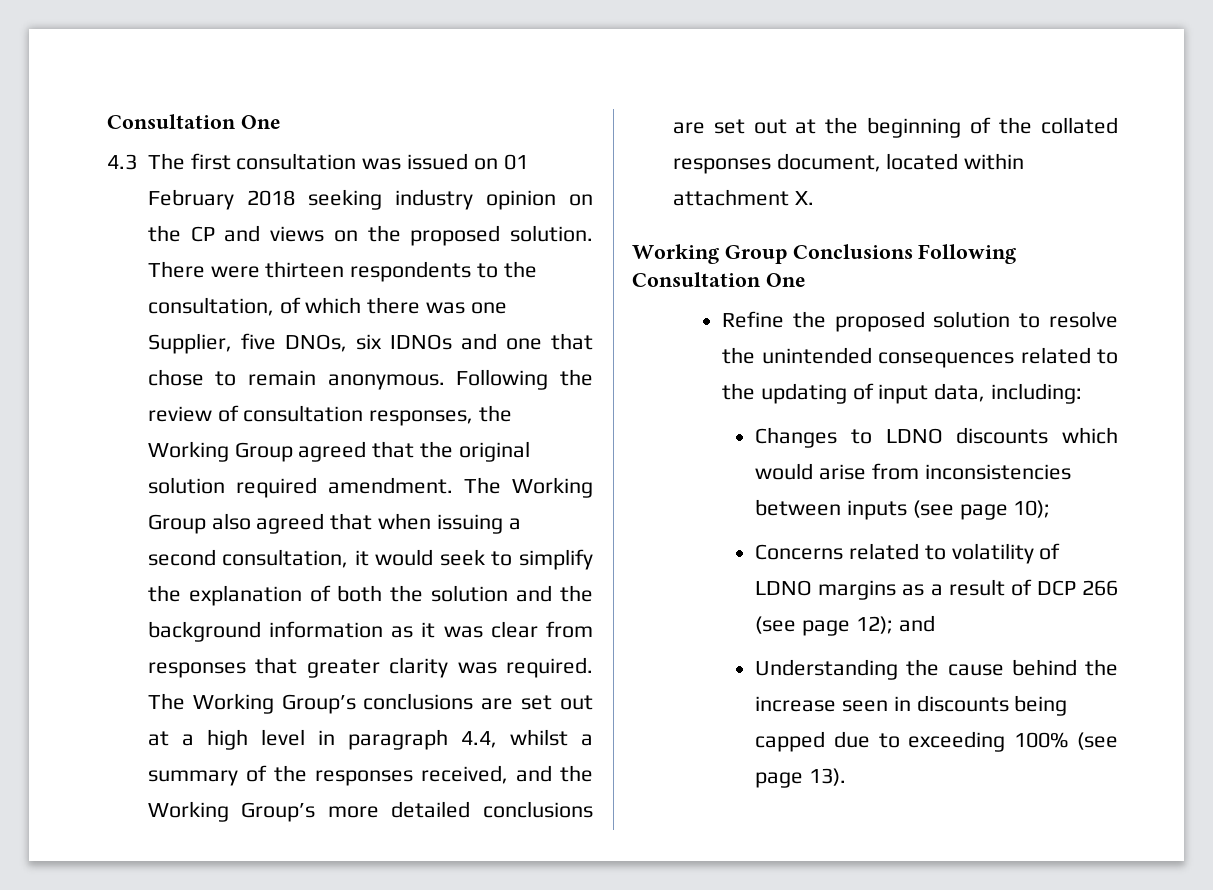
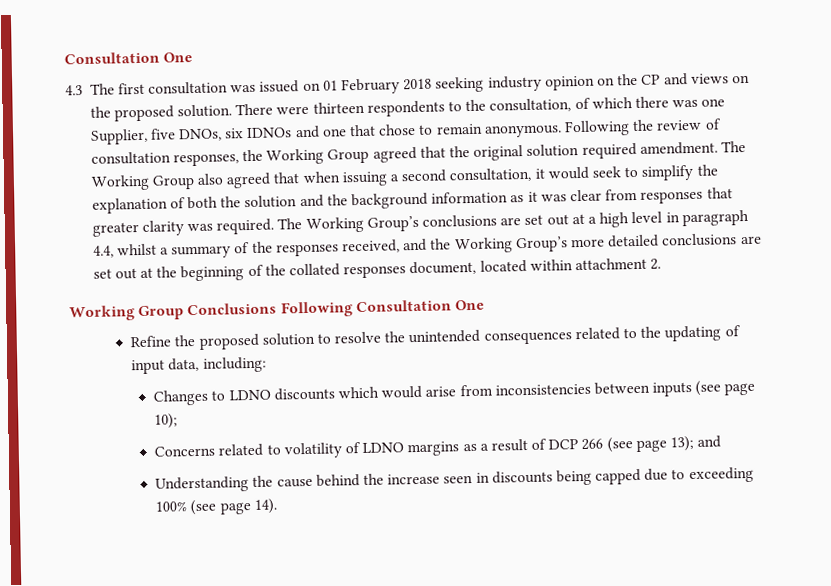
[794,191,814,205] X. -> [650,258,662,270] 2.
[855,616,893,634] 12); -> [670,435,695,452] 13);
[808,768,846,786] 13). -> [253,498,277,514] 14).

